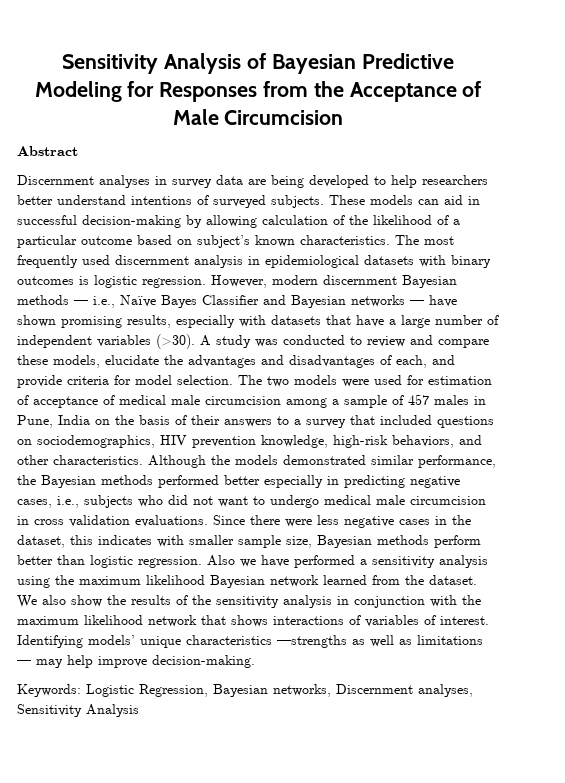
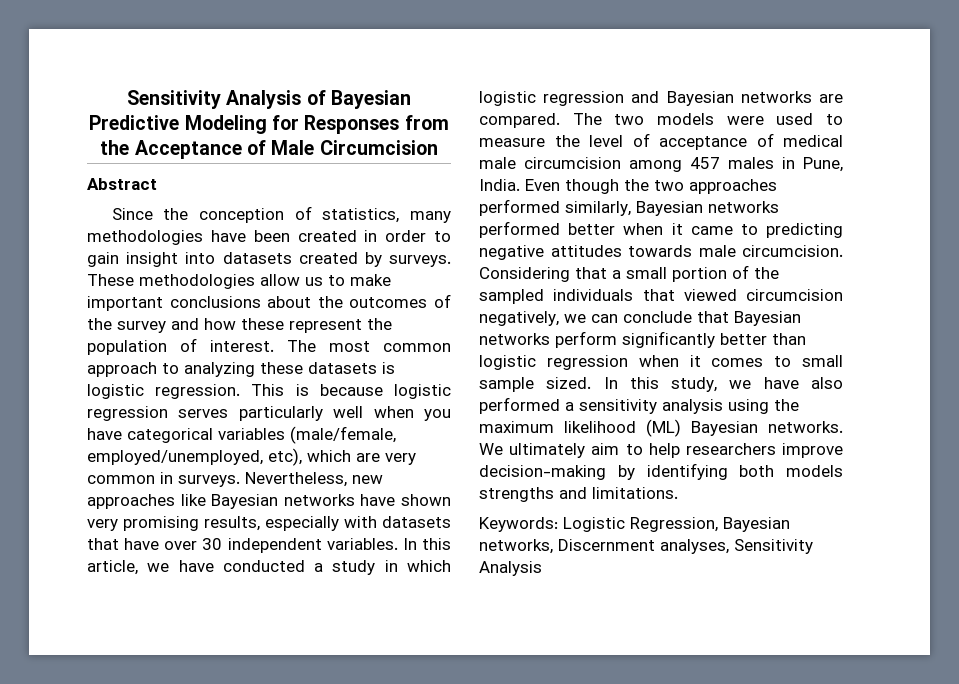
[17,175,488,188] [17,195,480,208] [17,215,460,228] [17,235,454,248] [17,255,491,268] [17,275,457,288] [17,295,424,308] Discernment analyses in survey data are being developed to help researchers better understand intentions of surveyed subjects. These models can aid in successful decision-making by allowing calculation of the likelihood of a particular outcome based on subject’s known characteristics. The most frequently used discernment analysis in epidemiological datasets with binary outcomes is logistic regression. However, modern discernment Bayesian methods — i.e., Naïve Bayes Classifier and Bayesian networks — -> [111,206,451,223] [87,230,451,245] [87,252,451,267] [87,274,391,289] [87,294,451,311] [87,318,392,333] [87,338,451,355] [87,362,395,377] [87,384,451,399] [87,406,451,421] [87,426,396,444] [87,448,416,466] [87,472,383,487] [87,494,355,509] Since the conception of statistics, many methodologies have been created in order to gain insight into datasets created by surveys. These methodologies allow us to make important conclusions about the outcomes of the survey and how these represent the population of interest. The most common approach to analyzing these datasets is logistic regression. This is because logistic regression serves particularly well when you have categorical variables (male/female, employed/unemployed, etc), which are very common in surveys. Nevertheless, new approaches like Bayesian networks
(56, 321) none -> [87,519,118,531] very
[389,315,499,328] [17,334,489,349] [17,355,455,368] [17,375,233,388] a large number of independent variables (>30). A study was conducted to review and compare these models, elucidate the advantages and disadvantages of each, and provide criteria for model selection. -> [164,538,451,553] [87,560,451,575] [479,91,843,106] [479,113,560,128] over 30 independent variables. In this article, we have conducted a study in which logistic regression and Bayesian networks are compared.
[407,375,492,385] for estimation -> [826,114,843,125] [479,135,623,147] to measure the level
[332,395,404,408] a sample of -> (682, 166) none
[58,415,494,428] [17,435,482,448] [17,455,496,468] [17,475,460,488] [17,495,486,508] [17,515,471,528] [17,535,481,548] [17,555,289,568] India on the basis of their answers to a survey that included questions on sociodemographics, HIV prevention knowledge, high-risk behaviors, and other characteristics. Although the models demonstrated similar performance, the Bayesian methods performed better especially in predicting negative cases, i.e., subjects who did not want to undergo medical male circumcision in cross validation evaluations. Since there were less negative cases in the dataset, this indicates with smaller sample size, Bayesian methods perform better than logistic regression. Also we have -> [479,179,777,194] [479,199,779,216] [479,221,843,238] [479,245,843,260] [479,265,779,282] [479,289,843,304] [479,311,801,326] [479,331,806,348] [479,355,843,370] [479,377,843,392] India. Even though the two approaches performed similarly, Bayesian networks performed better when it came to predicting negative attitudes towards male circumcision. Considering that a small portion of the sampled individuals that viewed circumcision negatively, we can conclude that Bayesian networks perform significantly better than logistic regression when it comes to small sample sized. In this study, we have also
[210,575,477,588] [17,595,481,608] [17,615,489,627] [17,635,483,648] [17,655,255,668] Bayesian network learned from the dataset. We also show the results of the sensitivity analysis in conjunction with the maximum likelihood network that shows interactions of variables of interest. Identifying models’ unique characteristics —strengths as well as limitations — may help improve decision-making. -> [646,419,843,437] [479,443,843,458] [479,463,843,480] [479,487,678,502] (ML) Bayesian networks. We ultimately aim to help researchers improve decision-making by identifying both models strengths and limitations.

